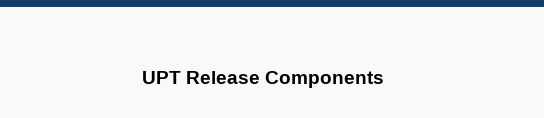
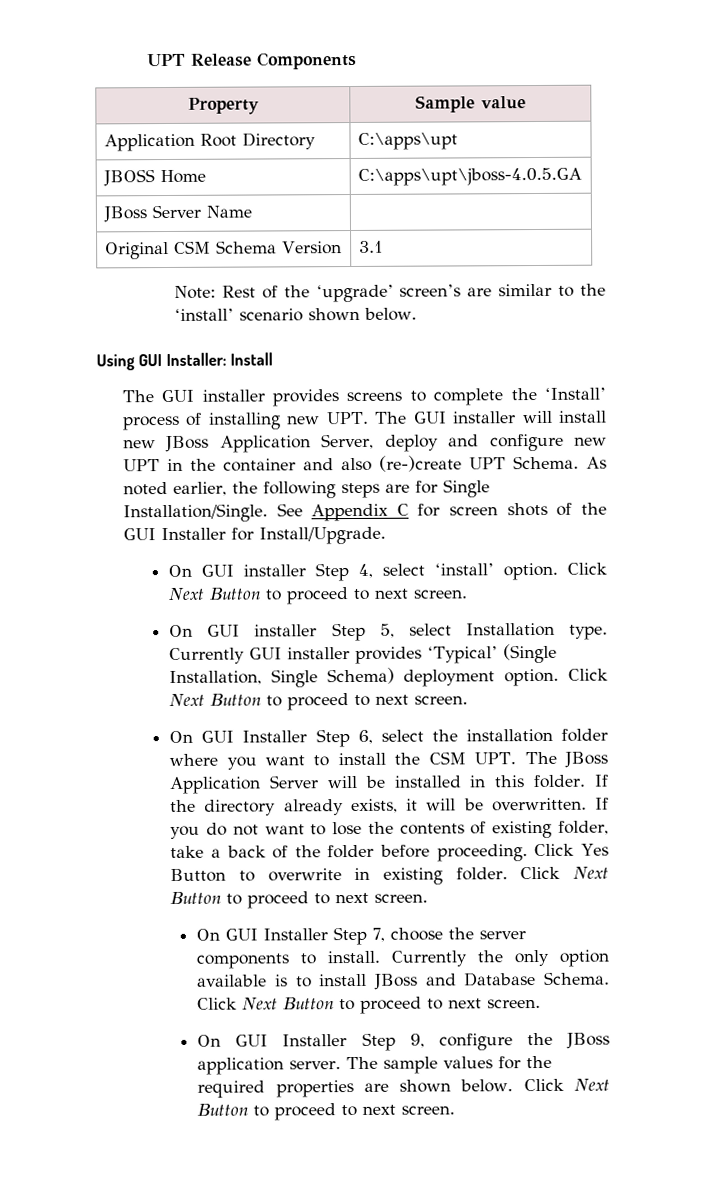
(385, 79) none -> [187,97,259,115] [415,95,526,113] [103,132,316,152] [357,132,458,150] [102,169,206,187] [357,167,582,186] [102,204,252,223] [104,240,342,260] [358,240,383,253] [173,283,607,303] [173,307,417,322] [96,352,274,371] [121,387,606,407] [122,410,607,431] [122,433,607,453] [122,455,607,472] [122,479,490,499] [122,502,607,523] [122,526,386,545] [168,562,607,582] [168,587,469,605] [169,622,608,642] [169,643,558,664] [169,667,608,688] [169,693,469,711] [169,728,608,748] [169,751,608,770] [169,774,609,794] [170,797,609,816] [170,820,609,839] [170,843,610,862] [170,866,609,885] [170,891,429,909] [196,926,527,946] [196,949,609,969] [197,971,611,990] [197,996,542,1014] [197,1032,610,1051] [197,1055,553,1075] [197,1078,610,1098] [197,1103,456,1121] // Property | Sample value // Application Root Directory | C:\apps\upt // JBOSS Home | C:\apps\upt\jboss-4.0.5.GA // JBoss Server Name | // Original CSM Schema Version | 3.1 // Note: Rest of the ‘upgrade’ screen’s are similar to the ‘install’ scenario shown below. // Using GUI Installer: Install // The GUI installer provides screens to complete the ‘Install’ process of installing new UPT. The GUI installer will install new JBoss Application Server, deploy and configure new UPT in the container and also (re-)create UPT Schema. As noted earlier, the following steps are for Single Installation/Single. See Appendix C for screen shots of the GUI Installer for Install/Upgrade. // On GUI installer Step 4, select ‘install’ option. Click Next Button to proceed to next screen. // On GUI installer Step 5, select Installation type. Currently GUI installer provides ‘Typical’ (Single Installation, Single Schema) deployment option. Click Next Button to proceed to next screen. // On GUI Installer Step 6, select the installation folder where you want to install the CSM UPT. The JBoss Application Server will be installed in this folder. If the directory already exists, it will be overwritten. If you do not want to lose the contents of existing folder, take a back of the folder before proceeding. Click Yes Button to overwrite in existing folder. Click Next Button to proceed to next screen. // On GUI Installer Step 7, choose the server components to install. Currently the only option available is to install JBoss and Database Schema. Click Next Button to proceed to next screen. // On GUI Installer Step 9, configure the JBoss application server. The sample values for the required properties are shown below. Click Next Button to proceed to next screen.

